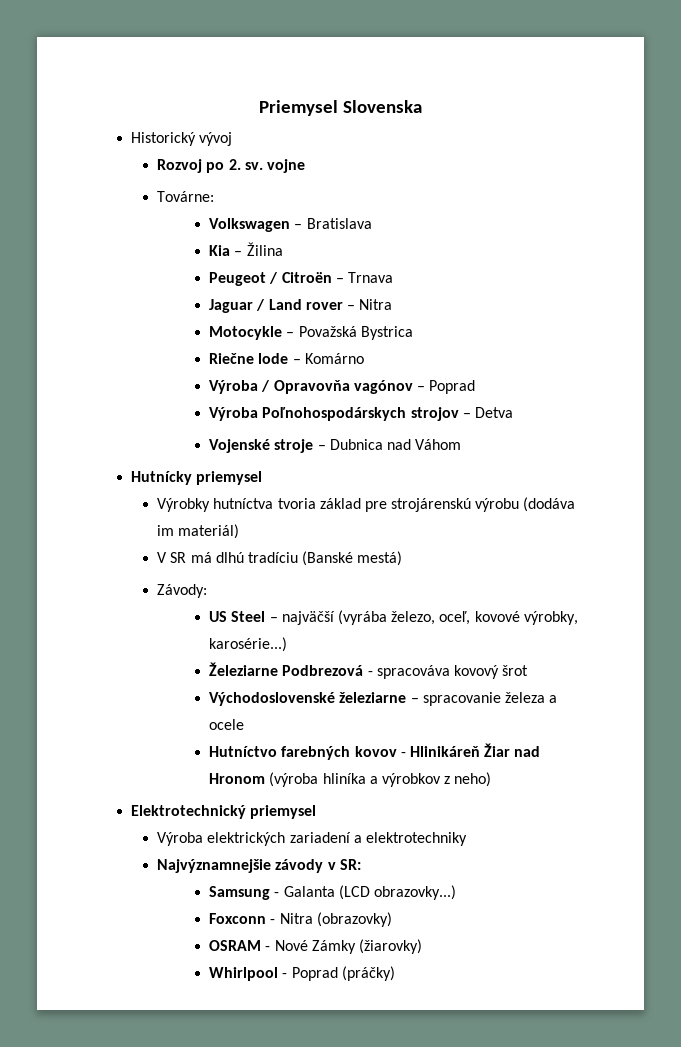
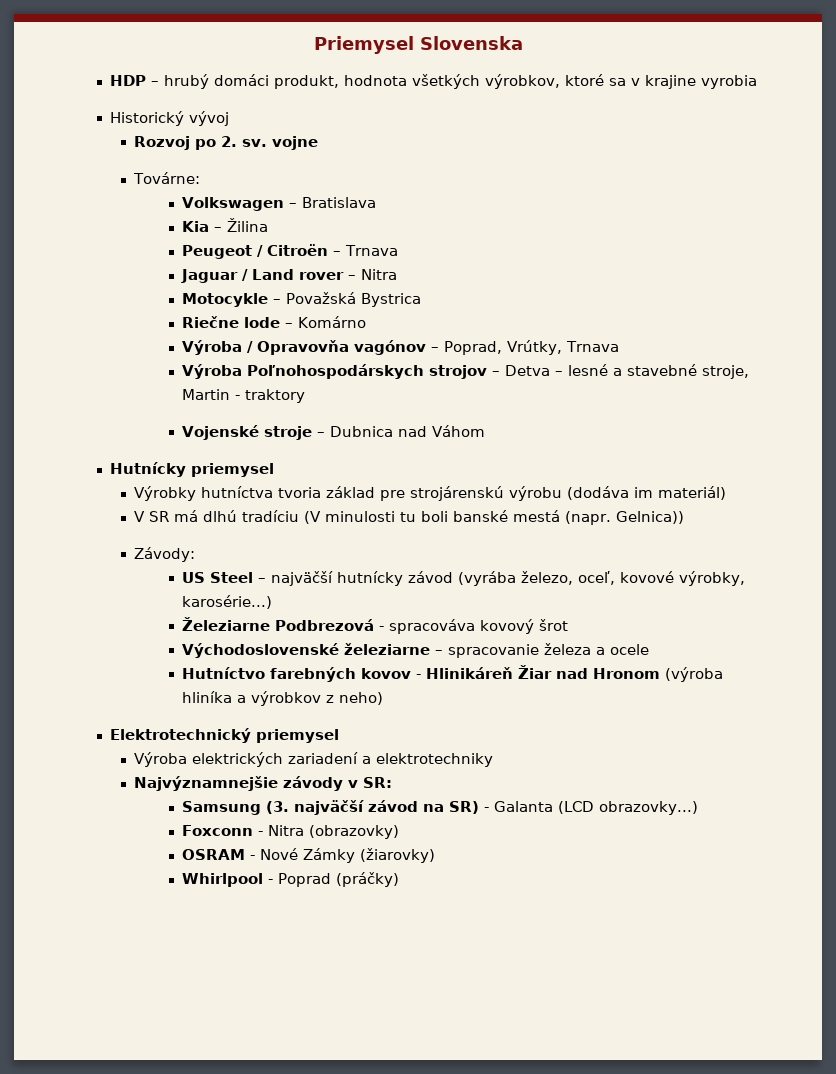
(423, 106) none -> [110,74,758,89] // HDP – hrubý domáci produkt, hodnota všetkých výrobkov, ktoré sa v krajine vyrobia
[429,380,476,394] Poprad -> [444,340,620,355] Poprad, Vrútky, Trnava
(514, 412) none -> [555,364,750,379] [182,389,306,403] – lesné a stavebné stroje, Martin - traktory
[302,551,403,566] (Banské mestá) -> [304,510,685,525] (V minulosti tu boli banské mestá (napr. Gelnica))
(335, 618) none -> [337,571,454,586] hutnícky závod
(271, 893) none -> [266,800,480,815] (3. najväčší závod na SR)

